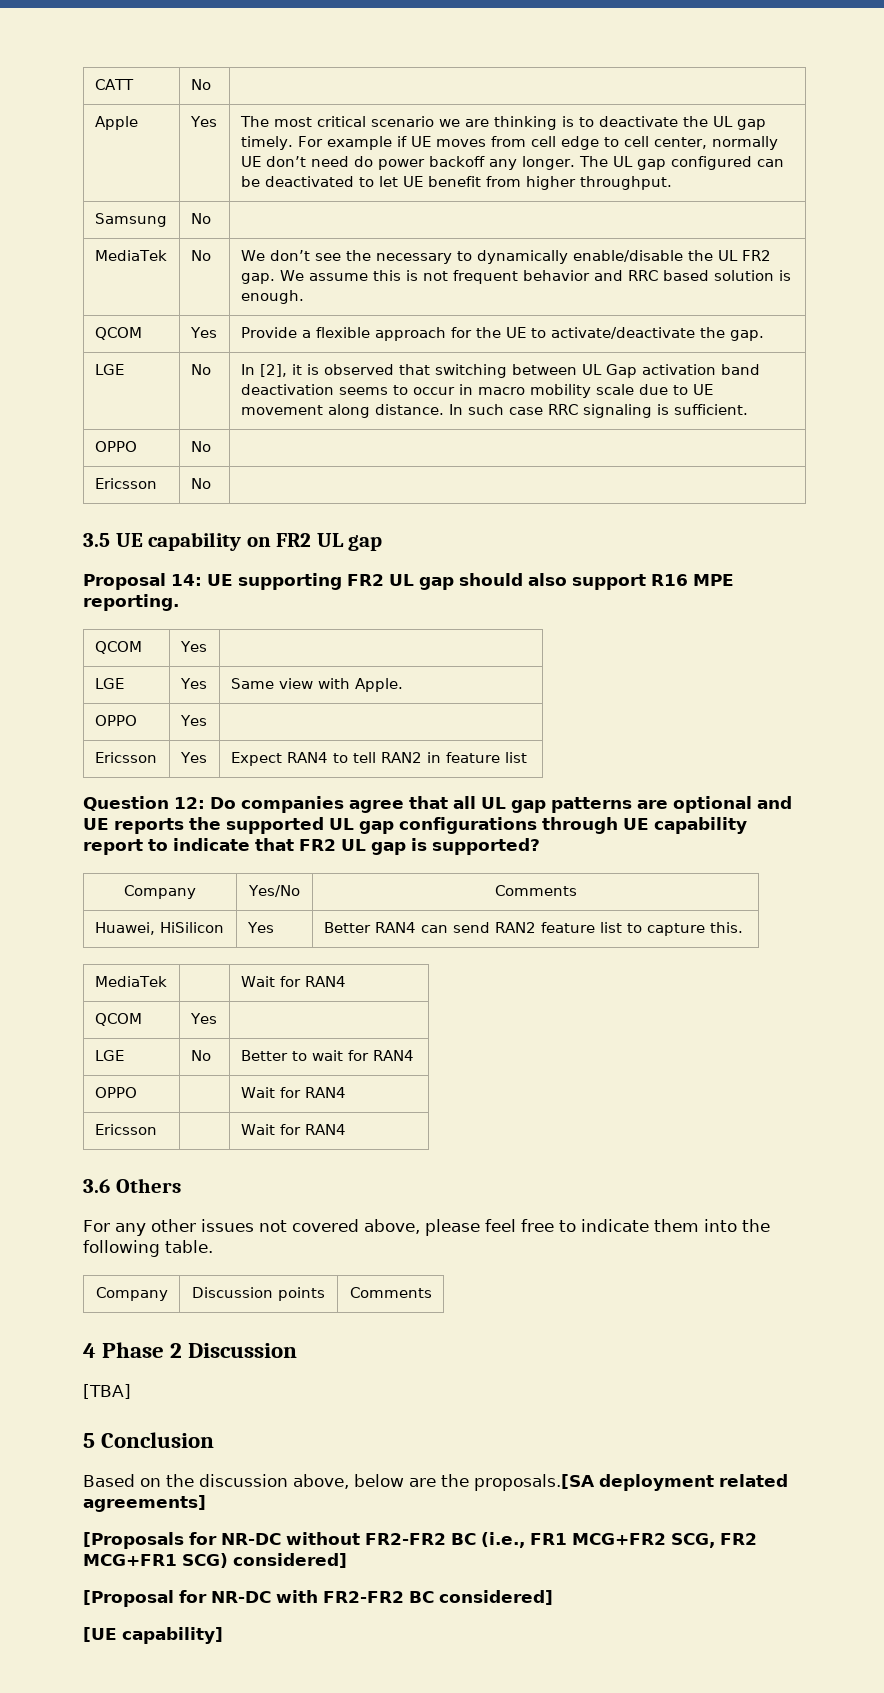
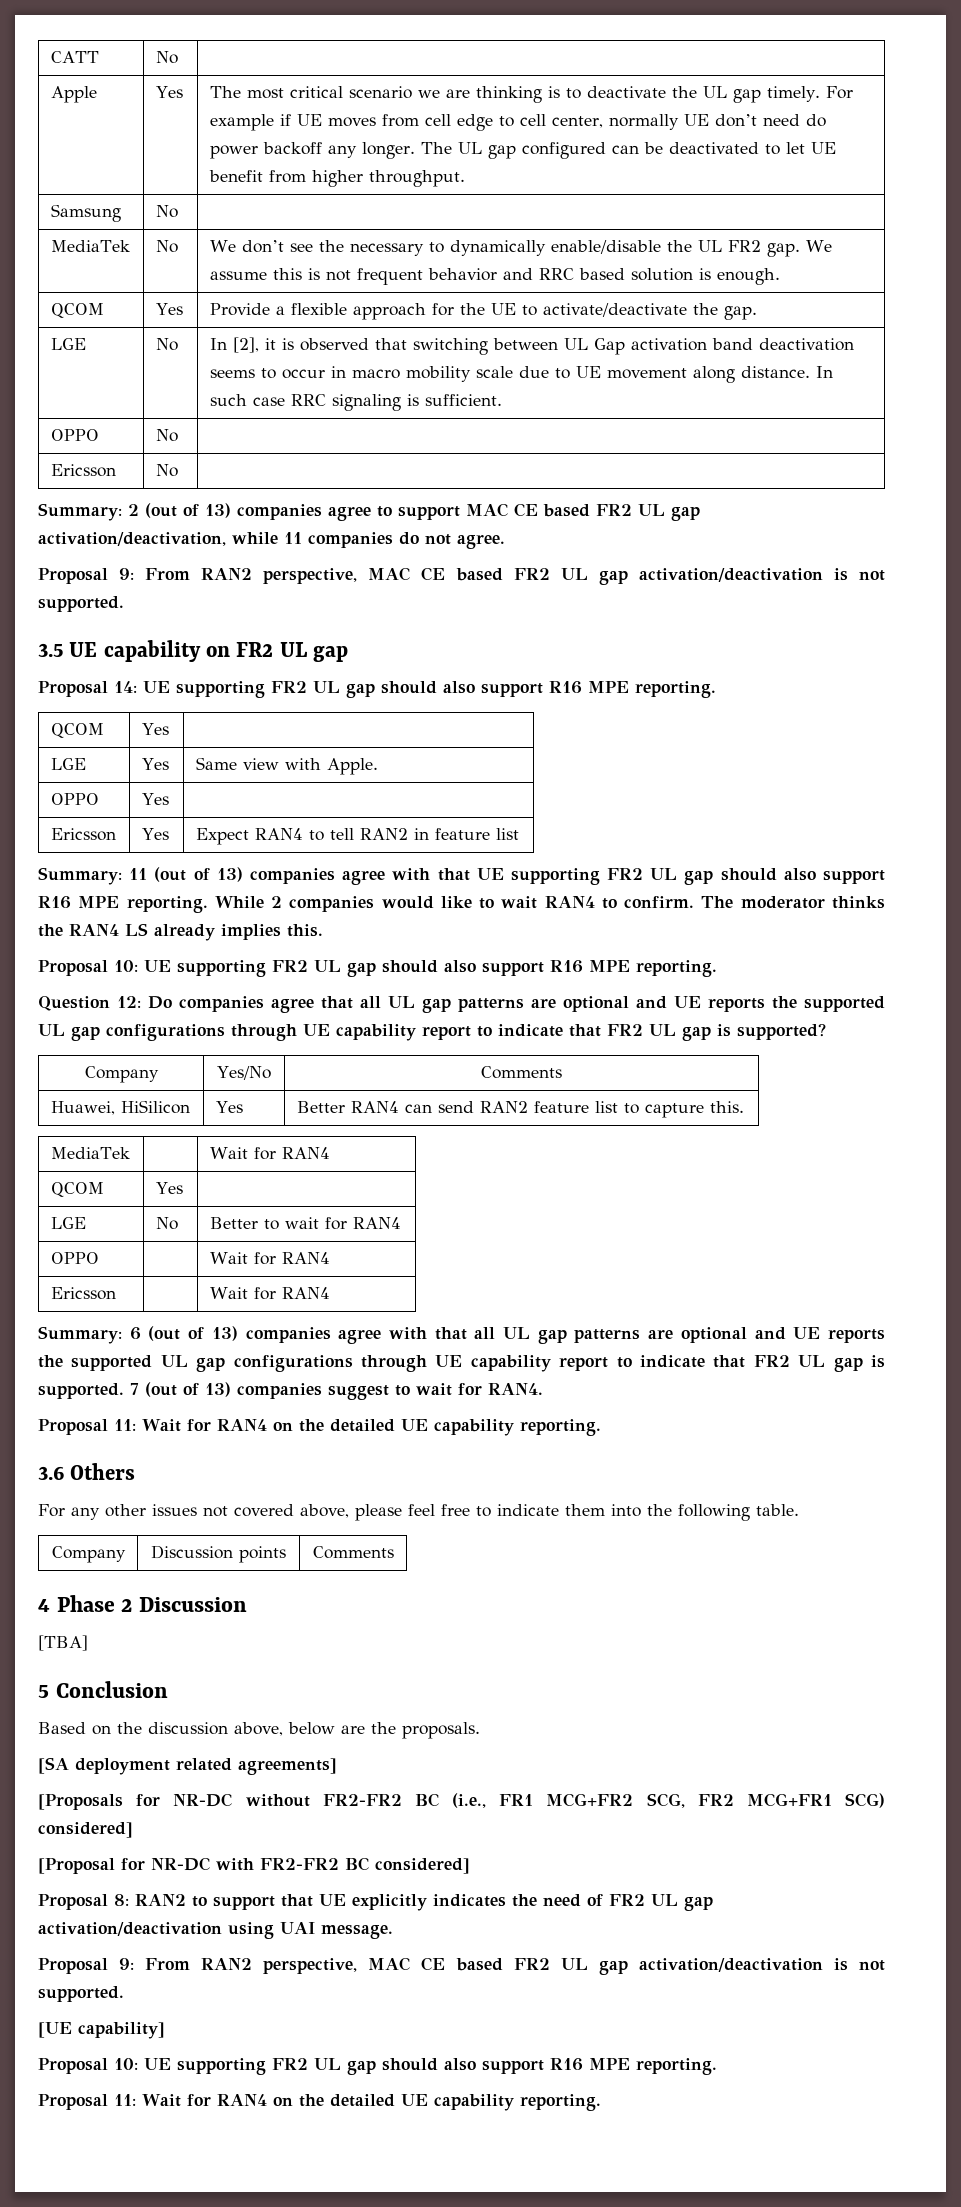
(211, 483) none -> [38,503,700,521] [38,532,505,549] [38,567,886,585] [38,596,124,612] // Summary: 2 (out of 13) companies agree to support MAC CE based FR2 UL gap activation/deactivation, while 11 companies do not agree. // Proposal 9: From RAN2 perspective, MAC CE based FR2 UL gap activation/deactivation is not supported.
(527, 757) none -> [38,867,885,885] [38,896,885,913] [38,923,323,941] [38,960,717,977] // Summary: 11 (out of 13) companies agree with that UE supporting FR2 UL gap should also support R16 MPE reporting. While 2 companies would like to wait RAN4 to confirm. The moderator thinks the RAN4 LS already implies this. // Proposal 10: UE supporting FR2 UL gap should also support R16 MPE reporting.
(346, 1129) none -> [38,1326,886,1344] [38,1355,885,1372] [38,1382,543,1400] [38,1419,601,1436] // Summary: 6 (out of 13) companies agree with that all UL gap patterns are optional and UE reports the supported UL gap configurations through UE capability report to indicate that FR2 UL gap is supported. 7 (out of 13) companies suggest to wait for RAN4. // Proposal 11: Wait for RAN4 on the detailed UE capability reporting.
[474,1474,595,1491] proposals.[SA -> [402,1722,480,1739] [38,1757,69,1774] proposals. // [SA
[83,1627,223,1644] [UE capability] -> [38,1894,713,1911] [38,1922,393,1939] [38,1957,886,1975] [38,1986,124,2002] [38,2022,165,2039] [38,2058,717,2075] [38,2094,601,2111] Proposal 8: RAN2 to support that UE explicitly indicates the need of FR2 UL gap activation/deactivation using UAI message. // Proposal 9: From RAN2 perspective, MAC CE based FR2 UL gap activation/deactivation is not supported. // [UE capability] // Proposal 10: UE supporting FR2 UL gap should also support R16 MPE reporting. // Proposal 11: Wait for RAN4 on the detailed UE capability reporting.

